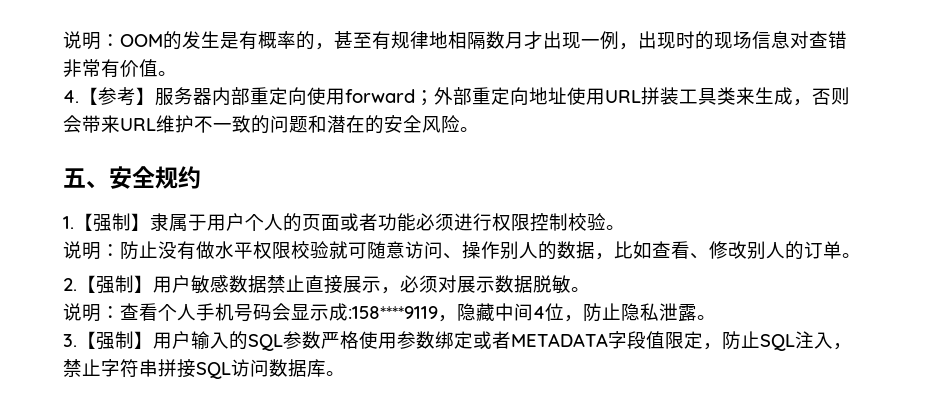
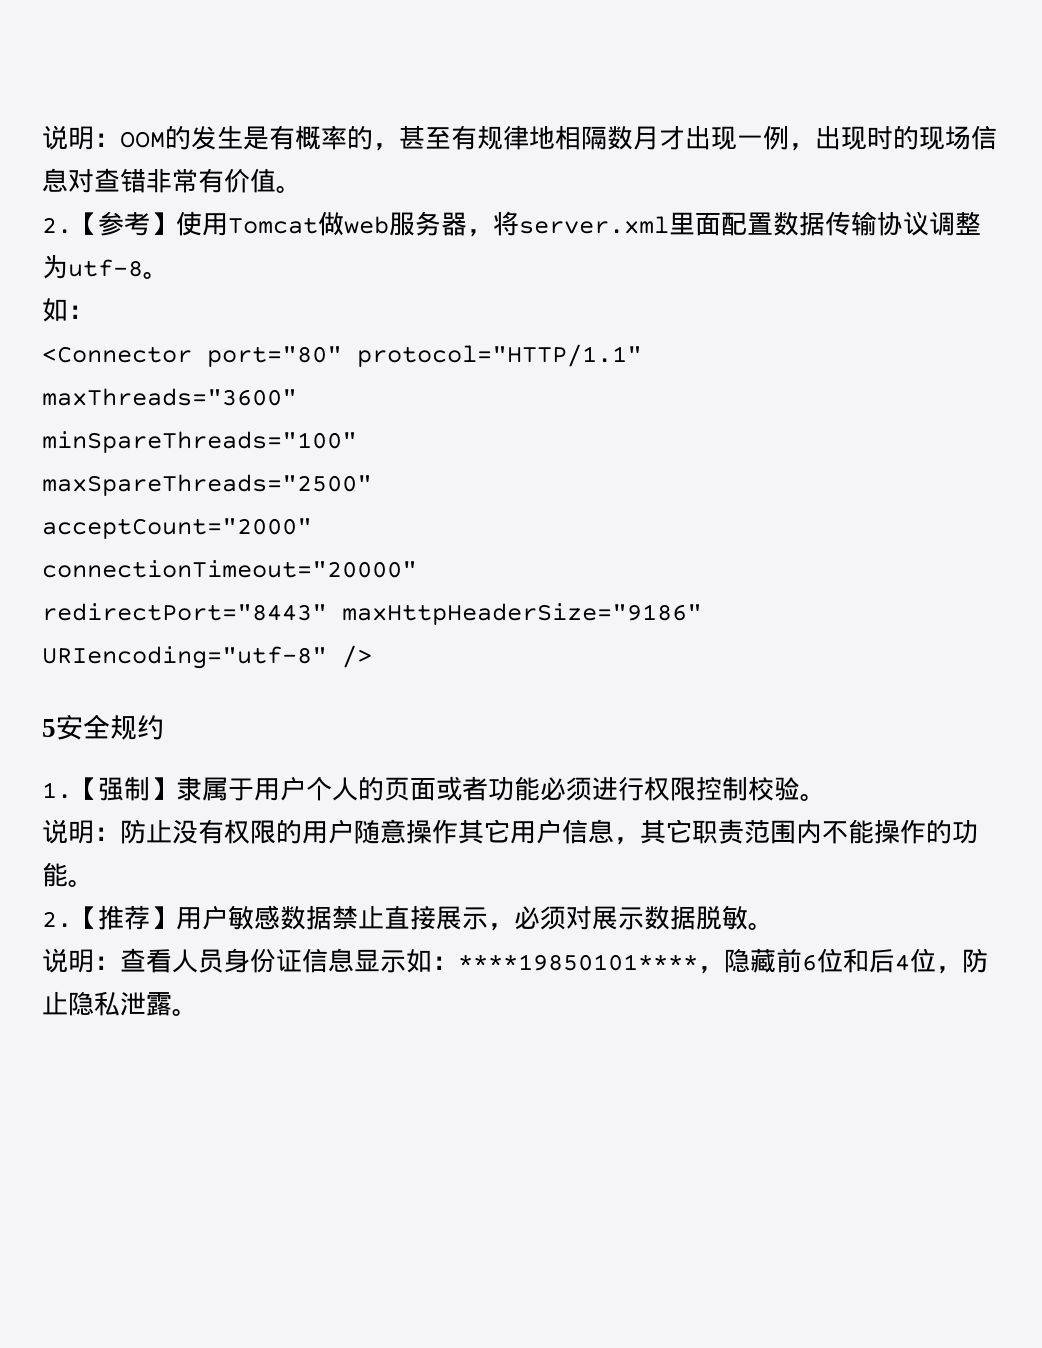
[63,90,79,103] 4. -> [42,217,72,234] 2.
[155,87,850,106] [63,115,479,134] [63,168,109,189] 服务器内部重定向使用forward；外部重定向地址使用URL拼装工具类来生成，否则会带来URL维护不一致的问题和潜在的安全风险。 // 五、 -> [176,211,981,237] [42,254,169,279] [42,298,94,322] [42,344,642,367] [42,388,297,406] [42,431,357,453] [42,474,372,496] [42,518,312,539] [42,560,417,578] [42,603,702,625] [42,645,372,669] [42,719,56,737] 使用Tomcat做web服务器，将server.xml里面配置数据传输协议调整为utf-8。 // 如： // <Connector port="80" protocol="HTTP/1.1" // maxThreads="3600" // minSpareThreads="100" // maxSpareThreads="2500" // acceptCount="2000" // connectionTimeout="20000" // redirectPort="8443" maxHttpHeaderSize="9186" URIencoding="utf-8" /> // 5
[196,241,861,260] [63,275,134,294] 做水平权限校验就可随意访问、操作别人的数据，比如查看、修改别人的订单。 // 2.【强制 -> [224,819,978,845] [42,862,94,887] [42,905,150,930] 权限的用户随意操作其它用户信息，其它职责范围内不能操作的功能。 // 2.【推荐
[158,303,533,322] 个人手机号码会显示成:158****9119，隐藏中间 -> [172,948,895,974] 人员身份证信息显示如：****19850101****，隐藏前6位和后
[63,331,852,351] [63,359,345,379] // 3.【强制】用户输入的SQL参数严格使用参数绑定或者METADATA字段值限定，防止SQL注入，禁止字符串拼接SQL访问数据库。 -> (198, 1012) none

